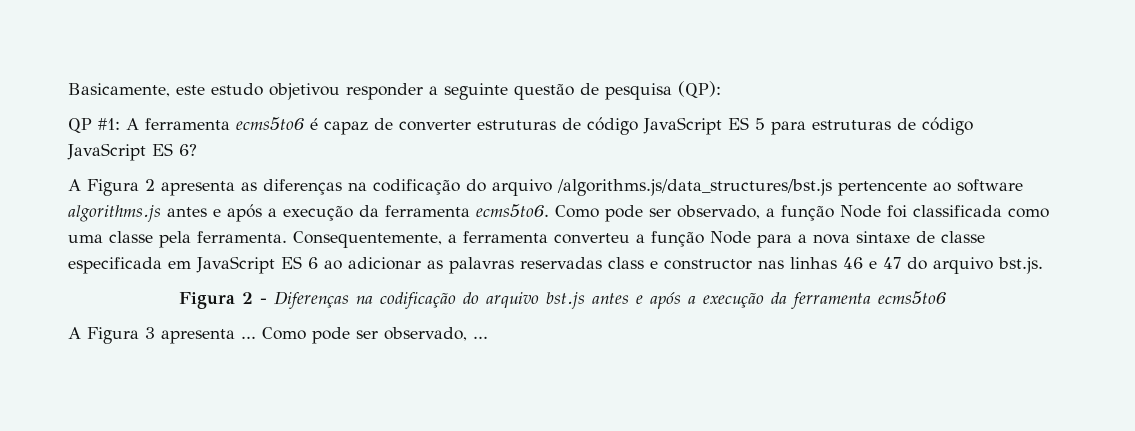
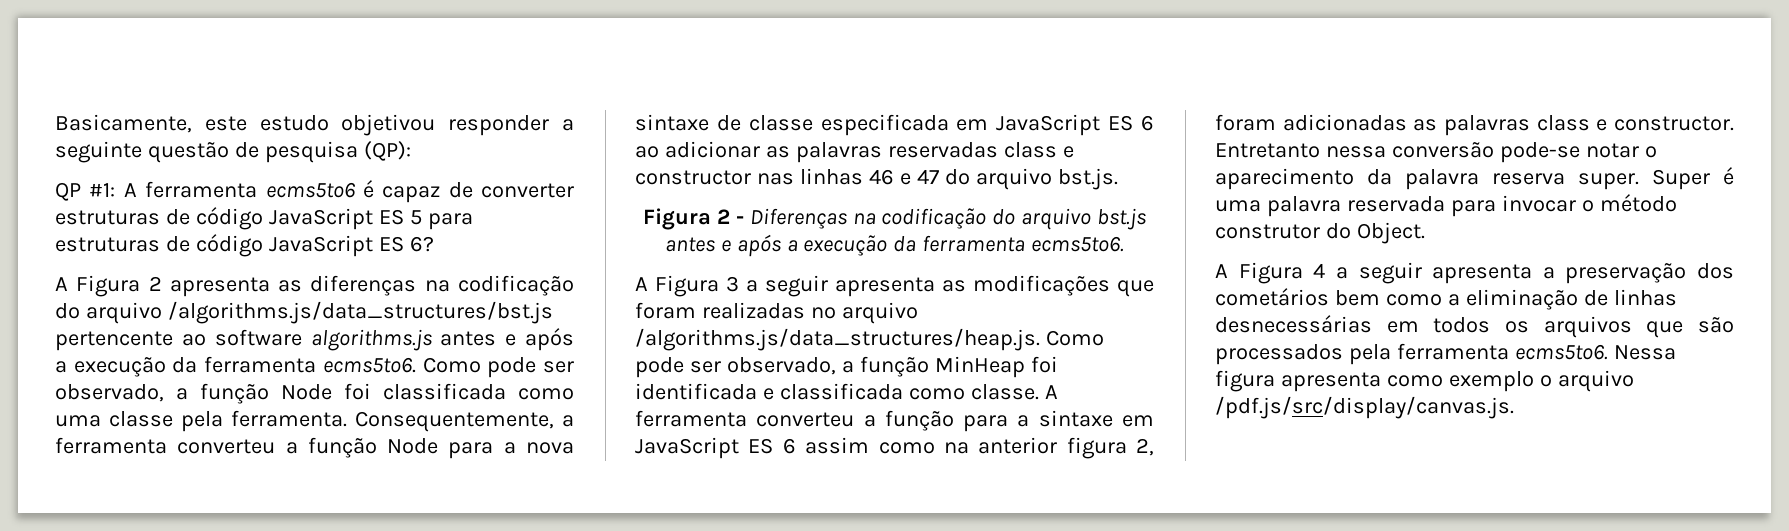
[877,291,946,305] ecms5to6 -> [1031,236,1125,252] ecms5to6.
[161,327,488,344] apresenta ... Como pode ser observado, ... -> [746,275,1154,297] [635,302,918,324] [635,328,1104,351] [635,356,1058,378] [635,383,1058,400] [635,410,1154,432] [635,437,1154,459] [1215,114,1734,136] [1215,142,1657,163] [1215,167,1734,190] [1215,194,1677,217] [1215,222,1425,244] [1215,262,1734,284] [1215,288,1677,310] [1215,315,1734,338] [1215,343,1676,365] [1215,370,1634,392] [1215,396,1514,419] a seguir apresenta as modificações que foram realizadas no arquivo /algorithms.js/data_structures/heap.js. Como pode ser observado, a função MinHeap foi identificada e classificada como classe. A ferramenta converteu a função para a sintaxe em JavaScript ES 6 assim como na anterior figura 2, foram adicionadas as palavras class e constructor. Entretanto nessa conversão pode-se notar o aparecimento da palavra reserva super. Super é uma palavra reservada para invocar o método construtor do Object. // A Figura 4 a seguir apresenta a preservação dos cometários bem como a eliminação de linhas desnecessárias em todos os arquivos que são processados pela ferramenta ecms5to6. Nessa figura apresenta como exemplo o arquivo /pdf.js/src/display/canvas.js.

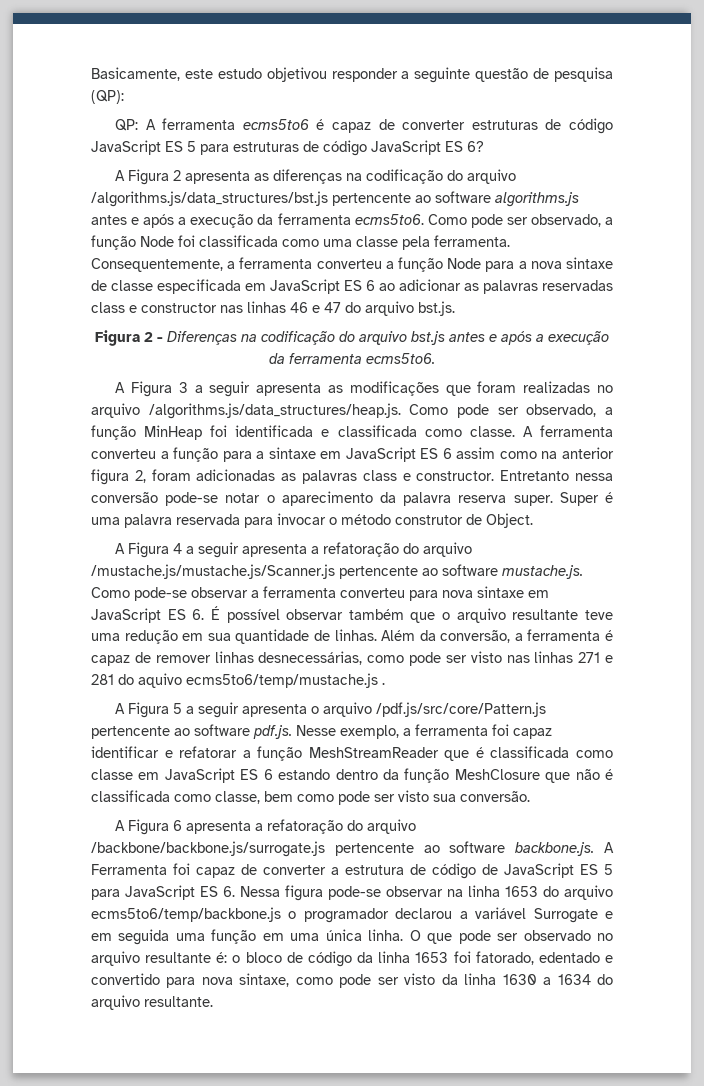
[55,182,116,201] QP #1: -> [115,119,139,131] QP:
[1325,223,1351,239] do -> [466,514,482,525] de
[1565,263,1734,284] [1215,288,1677,310] [1215,315,1734,338] [1215,343,1676,365] [1215,370,1634,392] [1215,396,1514,419] preservação dos cometários bem como a eliminação de linhas desnecessárias em todos os arquivos que são processados pela ferramenta ecms5to6. Nessa figura apresenta como exemplo o arquivo /pdf.js/src/display/canvas.js. -> [323,542,473,557] [91,564,583,579] [91,586,549,601] [91,606,613,623] [91,629,613,644] [91,651,613,666] [91,673,385,688] [115,702,547,718] [91,724,552,739] [91,746,613,761] [91,768,613,783] [91,790,530,805] [115,819,417,835] [91,841,614,857] [91,863,613,879] [91,885,613,901] [91,907,613,923] [91,929,613,945] [91,951,613,967] [91,973,613,988] [91,995,213,1010] refatoração do arquivo /mustache.js/mustache.js/Scanner.js pertencente ao software mustache.js. Como pode-se observar a ferramenta converteu para nova sintaxe em JavaScript ES 6. É possível observar também que o arquivo resultante teve uma redução em sua quantidade de linhas. Além da conversão, a ferramenta é capaz de remover linhas desnecessárias, como pode ser visto nas linhas 271 e 281 do aquivo ecms5to6/temp/mustache.js . // A Figura 5 a seguir apresenta o arquivo /pdf.js/src/core/Pattern.js pertencente ao software pdf.js. Nesse exemplo, a ferramenta foi capaz identificar e refatorar a função MeshStreamReader que é classificada como classe em JavaScript ES 6 estando dentro da função MeshClosure que não é classificada como classe, bem como pode ser visto sua conversão. // A Figura 6 apresenta a refatoração do arquivo /backbone/backbone.js/surrogate.js pertencente ao software backbone.js. A Ferramenta foi capaz de converter a estrutura de código de JavaScript ES 5 para JavaScript ES 6. Nessa figura pode-se observar na linha 1653 do arquivo ecms5to6/temp/backbone.js o programador declarou a variável Surrogate e em seguida uma função em uma única linha. O que pode ser observado no arquivo resultante é: o bloco de código da linha 1653 foi fatorado, edentado e convertido para nova sintaxe, como pode ser visto da linha 1630 a 1634 do arquivo resultante.

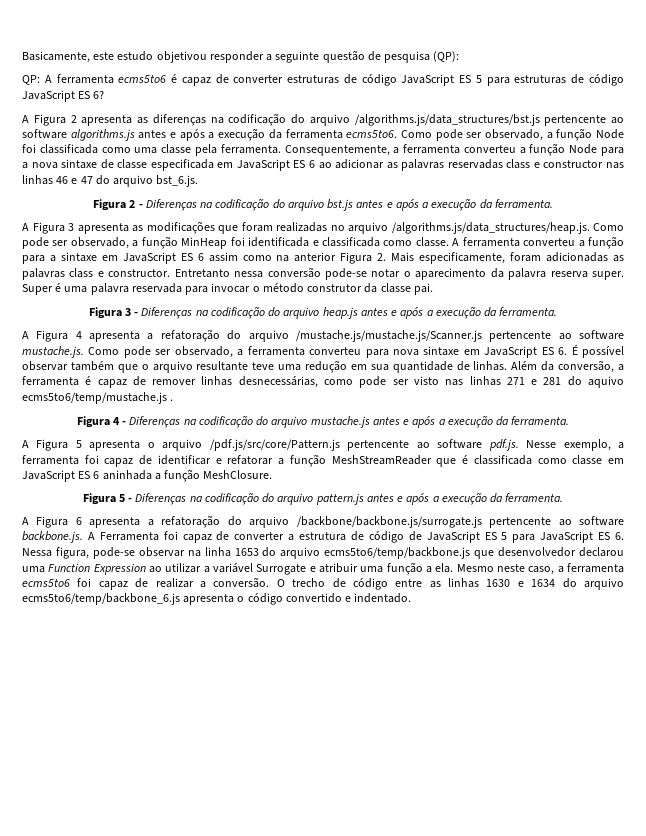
[418,301,455,316] bst.js. -> [156,175,199,187] bst_6.js.
[289,353,435,364] ferramenta ecms5to6. -> [494,199,553,208] ferramenta.
[194,381,251,397] a seguir -> (74, 227) none
[91,469,146,485] figura 2, -> [340,252,506,264] Figura 2. Mais especificamente,
[466,513,533,528] de Object. -> [364,283,433,295] [88,306,558,319] da classe pai. // Figura 3 - Diferenças na codificação do arquivo heap.js antes e após a execução da ferramenta.
[186,542,240,558] a seguir -> (82, 335) none
[134,587,248,601] pode-se observar -> [123,346,233,358] pode ser observado,
(385, 683) none -> [76,415,570,428] // Figura 4 - Diferenças na codificação do arquivo mustache.js antes e após a execução da ferramenta.
[186,702,240,718] a seguir -> (82, 444) none
(552, 733) none -> [139,455,153,465] de
[278,768,613,783] [91,790,530,805] estando dentro da função MeshClosure que não é classificada como classe, bem como pode ser visto sua conversão. -> [102,469,273,482] [82,492,564,505] aninhada a função MeshClosure. // Figura 5 - Diferenças na codificação do arquivo pattern.js antes e após a execução da ferramenta.
[285,885,323,901] figura -> [55,547,89,559] figura,
[288,907,613,923] [91,929,613,945] [91,951,613,967] [91,973,613,988] [91,995,213,1010] o programador declarou a variável Surrogate e em seguida uma função em uma única linha. O que pode ser observado no arquivo resultante é: o bloco de código da linha 1653 foi fatorado, edentado e convertido para nova sintaxe, como pode ser visto da linha 1630 a 1634 do arquivo resultante. -> [474,547,624,559] [22,562,624,575] [22,577,625,590] [22,593,412,605] que desenvolvedor declarou uma Function Expression ao utilizar a variável Surrogate e atribuir uma função a ela. Mesmo neste caso, a ferramenta ecms5to6 foi capaz de realizar a conversão. O trecho de código entre as linhas 1630 e 1634 do arquivo ecms5to6/temp/backbone_6.js apresenta o código convertido e indentado.

